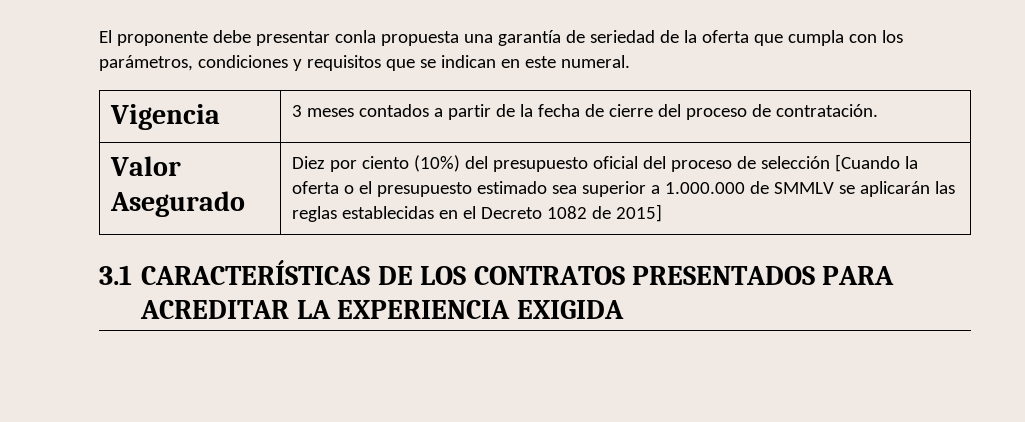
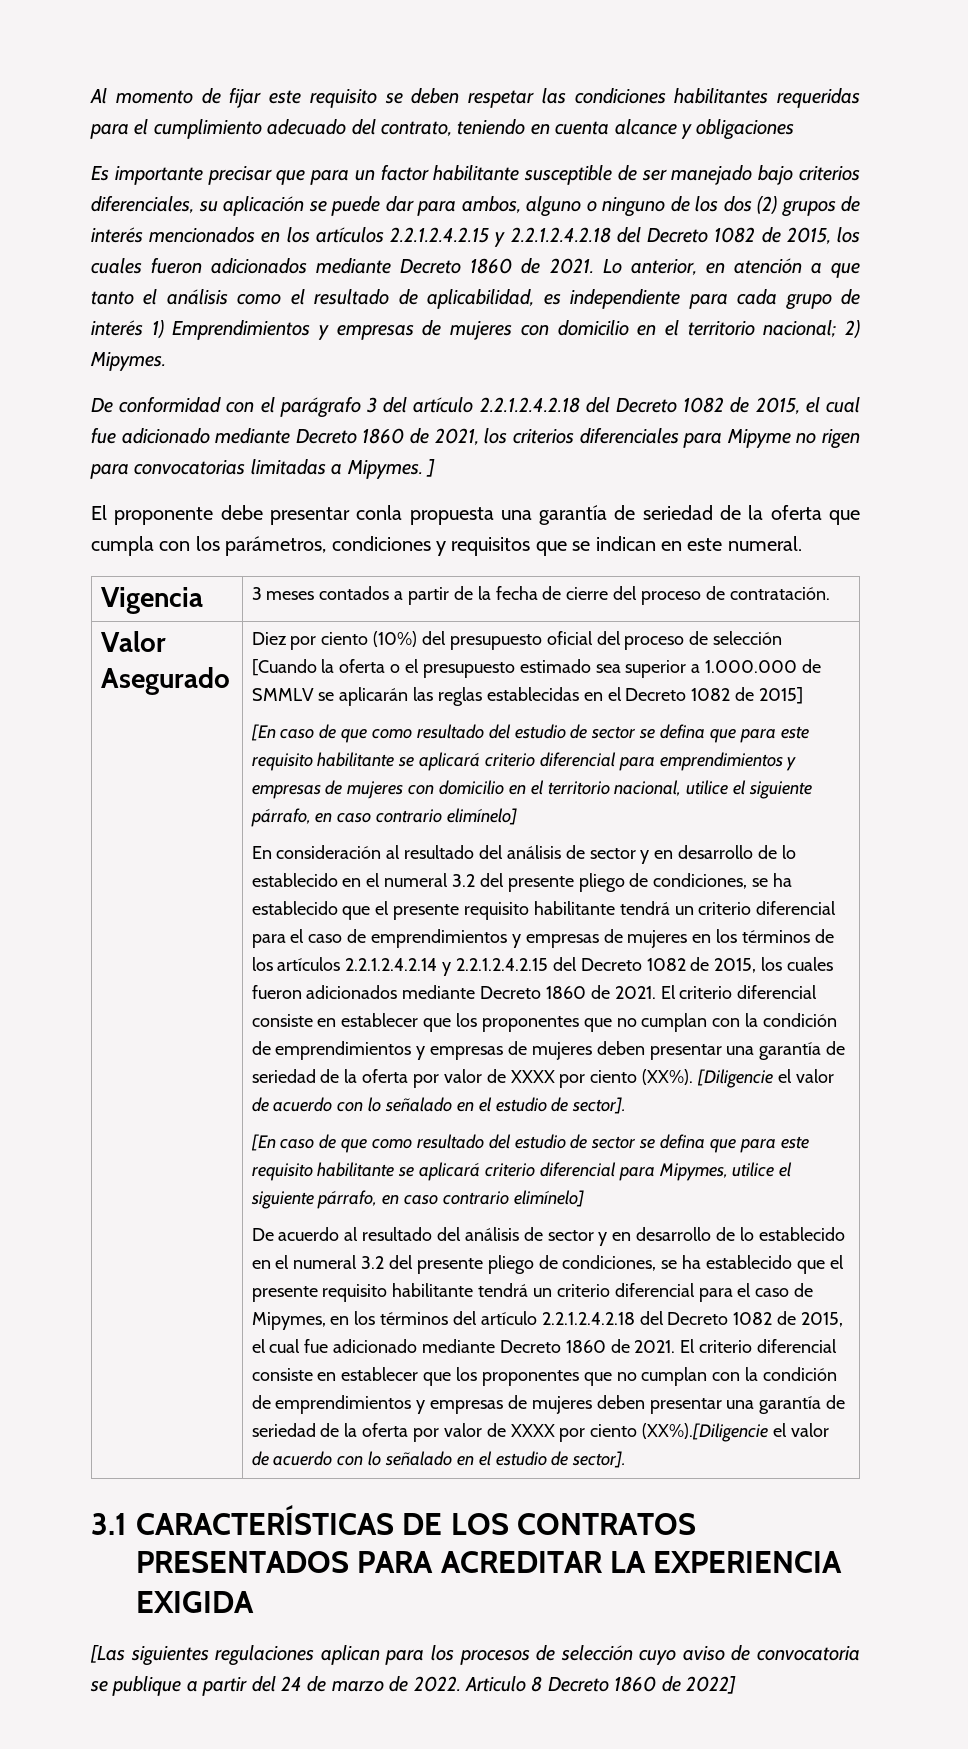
(99, 36) none -> [90,88,860,108] [90,119,795,140] [91,165,860,185] [91,196,860,217] [91,227,861,247] [91,258,860,278] [91,289,860,310] [91,320,861,340] [90,352,166,371] [91,397,861,418] [91,428,860,449] [90,459,435,479] Al momento de fijar este requisito se deben respetar las condiciones habilitantes requeridas para el cumplimiento adecuado del contrato, teniendo en cuenta alcance y obligaciones // Es importante precisar que para un factor habilitante susceptible de ser manejado bajo criterios diferenciales, su aplicación se puede dar para ambos, alguno o ninguno de los dos (2) grupos de interés mencionados en los artículos 2.2.1.2.4.2.15 y 2.2.1.2.4.2.18 del Decreto 1082 de 2015, los cuales fueron adicionados mediante Decreto 1860 de 2021. Lo anterior, en atención a que tanto el análisis como el resultado de aplicabilidad, es independiente para cada grupo de interés 1) Emprendimientos y empresas de mujeres con domicilio en el territorio nacional; 2) Mipymes. // De conformidad con el parágrafo 3 del artículo 2.2.1.2.4.2.18 del Decreto 1082 de 2015, el cual fue adicionado mediante Decreto 1860 de 2021, los criterios diferenciales para Mipyme no rigen para convocatorias limitadas a Mipymes. ] //
(663, 213) none -> [250,724,809,743] [251,752,797,771] [251,780,813,799] [250,808,518,827] [251,845,796,864] [251,873,793,892] [251,901,837,920] [251,929,834,948] [251,957,834,976] [251,985,818,999] [251,1013,838,1032] [251,1041,846,1060] [251,1069,834,1088] [251,1097,627,1114] [250,1134,809,1153] [251,1162,793,1181] [250,1190,584,1209] [251,1227,845,1246] [251,1255,844,1274] [251,1283,814,1302] [251,1311,844,1330] [251,1339,838,1353] [251,1367,838,1386] [251,1395,846,1414] [251,1423,829,1442] [251,1451,627,1468] // [En caso de que como resultado del estudio de sector se defina que para este requisito habilitante se aplicará criterio diferencial para emprendimientos y empresas de mujeres con domicilio en el territorio nacional, utilice el siguiente párrafo, en caso contrario elimínelo] // En consideración al resultado del análisis de sector y en desarrollo de lo establecido en el numeral 3.2 del presente pliego de condiciones, se ha establecido que el presente requisito habilitante tendrá un criterio diferencial para el caso de emprendimientos y empresas de mujeres en los términos de los artículos 2.2.1.2.4.2.14 y 2.2.1.2.4.2.15 del Decreto 1082 de 2015, los cuales fueron adicionados mediante Decreto 1860 de 2021. El criterio diferencial consiste en establecer que los proponentes que no cumplan con la condición de emprendimientos y empresas de mujeres deben presentar una garantía de seriedad de la oferta por valor de XXXX por ciento (XX%). [Diligencie el valor de acuerdo con lo señalado en el estudio de sector]. // [En caso de que como resultado del estudio de sector se defina que para este requisito habilitante se aplicará criterio diferencial para Mipymes, utilice el siguiente párrafo, en caso contrario elimínelo] // De acuerdo al resultado del análisis de sector y en desarrollo de lo establecido en el numeral 3.2 del presente pliego de condiciones, se ha establecido que el presente requisito habilitante tendrá un criterio diferencial para el caso de Mipymes, en los términos del artículo 2.2.1.2.4.2.18 del Decreto 1082 de 2015, el cual fue adicionado mediante Decreto 1860 de 2021. El criterio diferencial consiste en establecer que los proponentes que no cumplan con la condición de emprendimientos y empresas de mujeres deben presentar una garantía de seriedad de la oferta por valor de XXXX por ciento (XX%).[Diligencie el valor de acuerdo con lo señalado en el estudio de sector].
(624, 309) none -> [90,1645,860,1666] [90,1676,736,1696] // [Las siguientes regulaciones aplican para los procesos de selección cuyo aviso de convocatoria se publique a partir del 24 de marzo de 2022. Articulo 8 Decreto 1860 de 2022]

